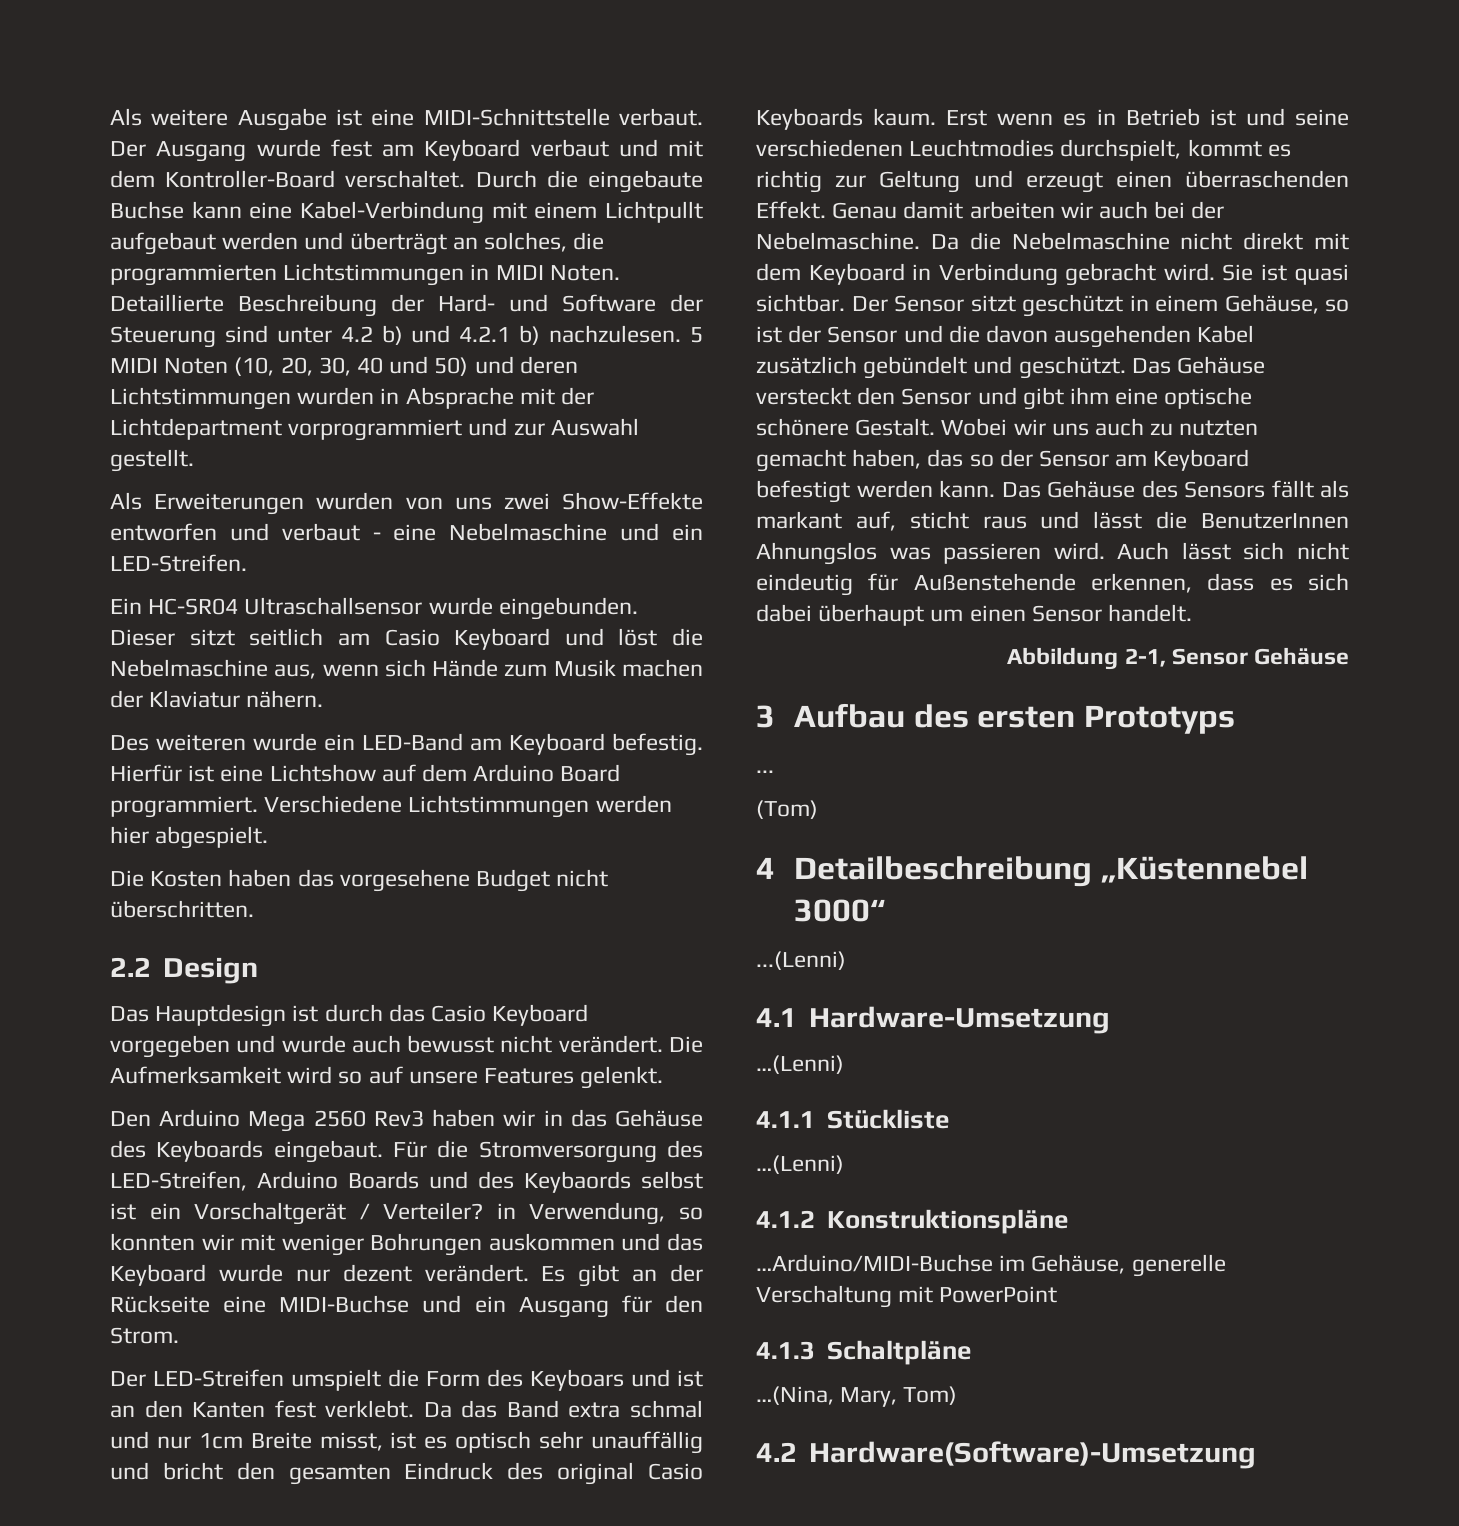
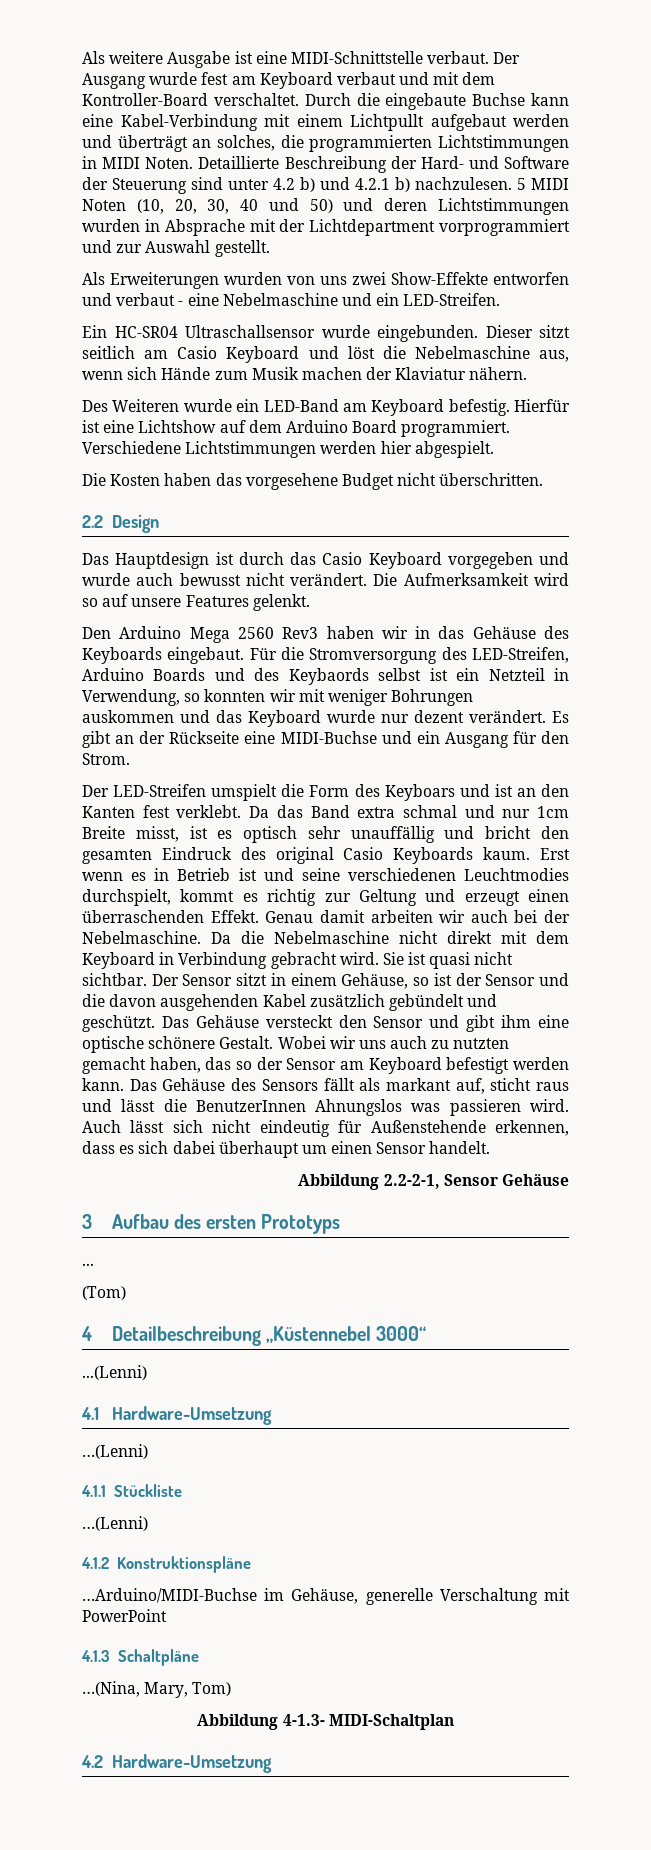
[156,734,246,751] weiteren -> [112,399,180,412] Weiteren
[194,1202,484,1225] Vorschaltgerät / Verteiler? -> [488,668,545,681] Netzteil
(1349, 274) none -> [474,952,514,965] nicht
[1022,294,1123,317] geschützt -> (268, 979) none
[1124,648,1166,667] 2-1, -> [383,1174,440,1189] 2.2-2-1,
[756,1441,1256,1469] // 4.2 Hardware(Software)-Umsetzung -> [197,1714,454,1730] [81,1754,272,1773] // Abbildung 4-1.3- MIDI-Schaltplan // 4.2 Hardware-Umsetzung

